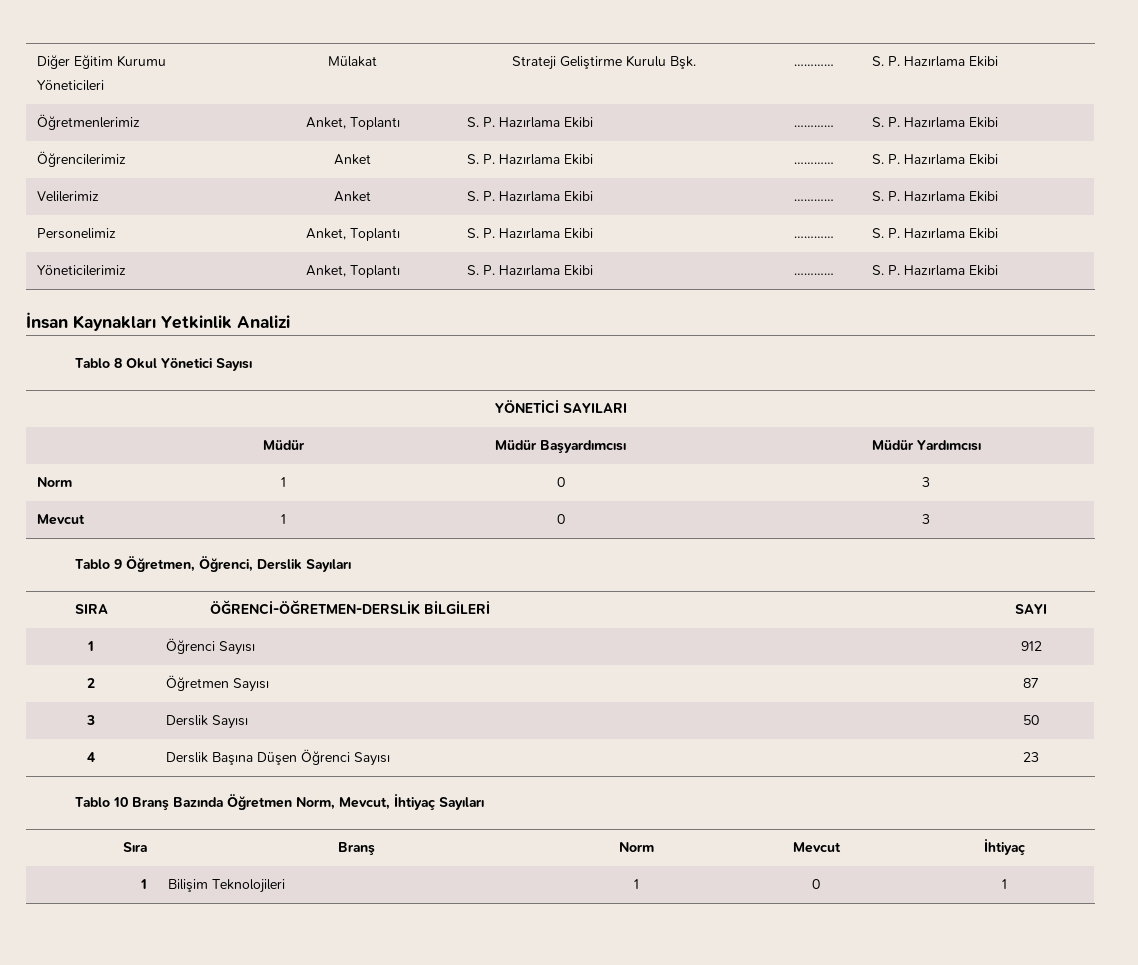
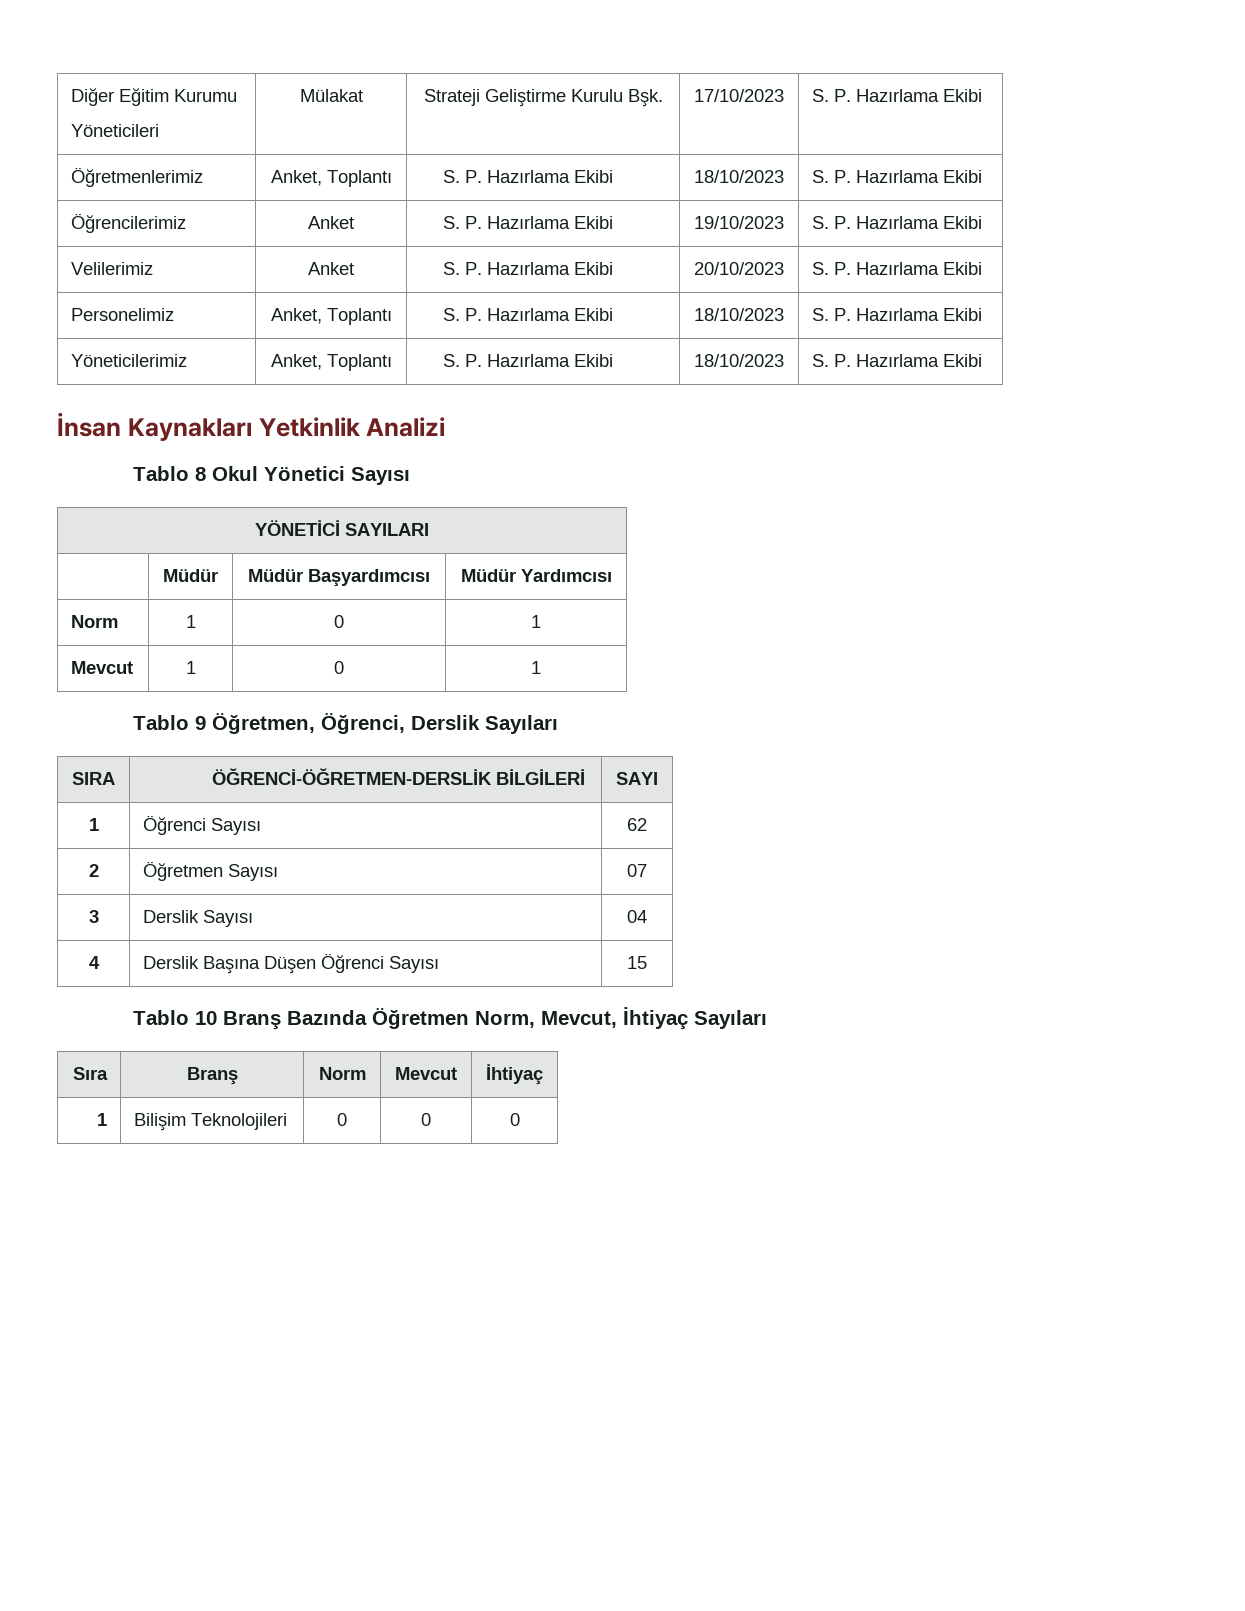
[793,64,834,66] ………… -> [694,89,785,102] 17/10/2023
[793,125,834,127] ………… -> [694,170,785,183] 18/10/2023
[793,162,834,164] ………… -> [694,216,785,229] 19/10/2023
[793,199,834,201] ………… -> [694,262,785,275] 20/10/2023
[793,236,834,238] ………… -> [694,308,785,321] 18/10/2023
[793,273,834,275] ………… -> [694,354,785,367] 18/10/2023
[922,477,930,487] 3 -> [531,615,541,628] 1
[922,514,930,524] 3 -> [531,661,541,674] 1
[1020,641,1042,651] 912 -> [627,818,647,831] 62
[1023,678,1039,688] 87 -> [627,864,647,877] 07
[1023,715,1039,725] 50 -> [627,910,647,923] 04
[1023,752,1039,762] 23 -> [627,956,647,969] 15
[634,879,639,889] [812,879,820,889] [1002,879,1007,889] 1 | 0 | 1 -> [337,1113,347,1126] [421,1113,431,1126] [509,1113,520,1126] 0 | 0 | 0

